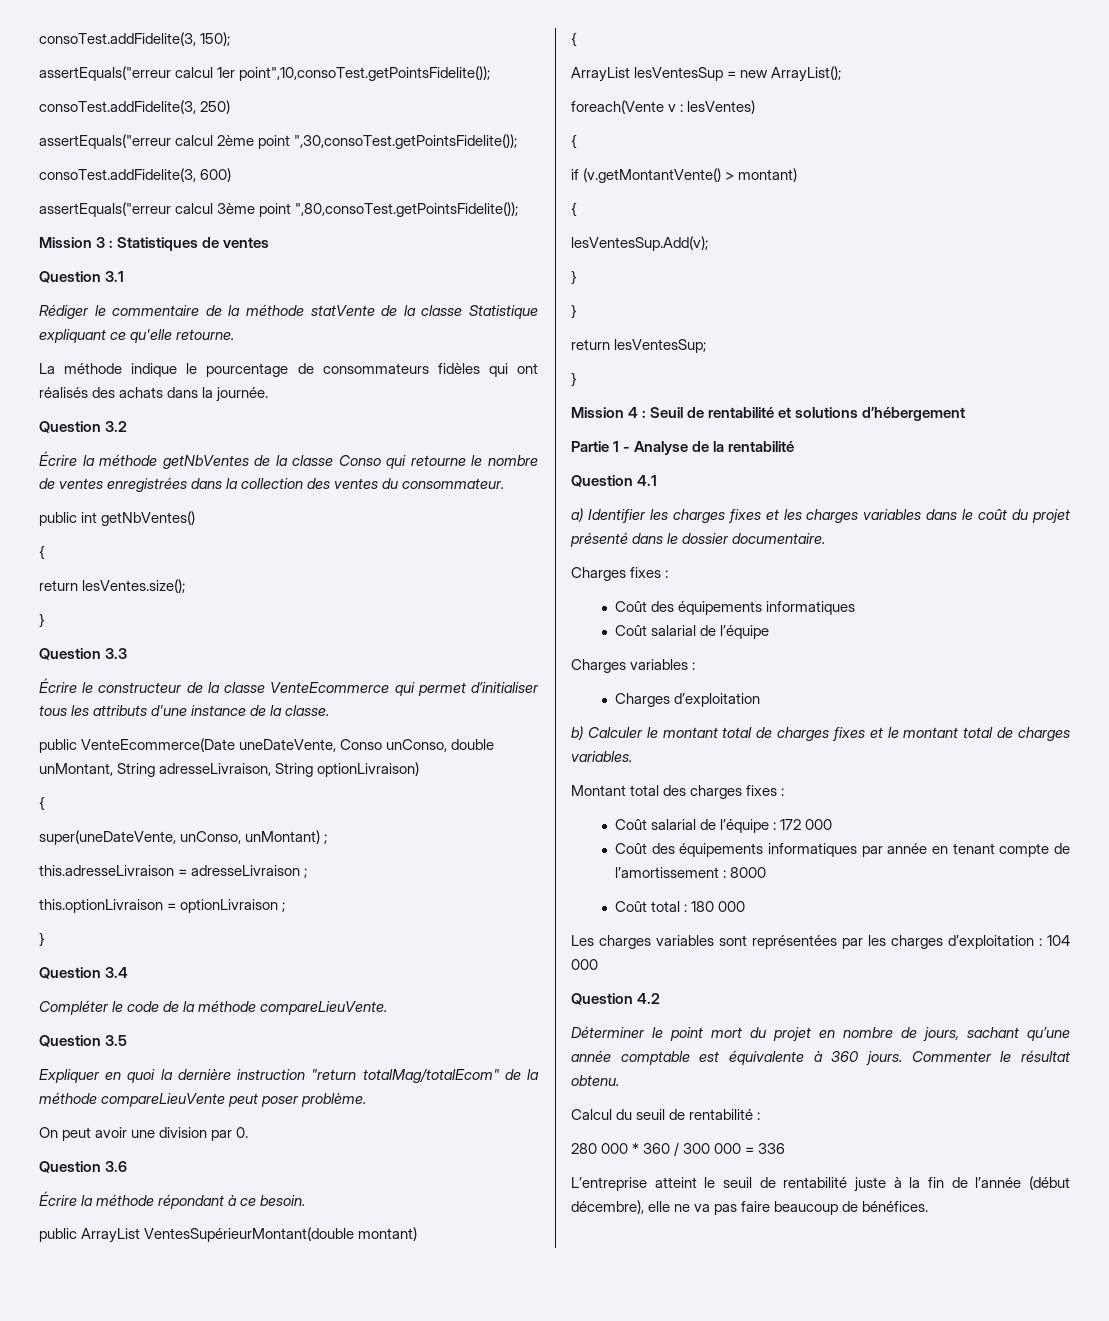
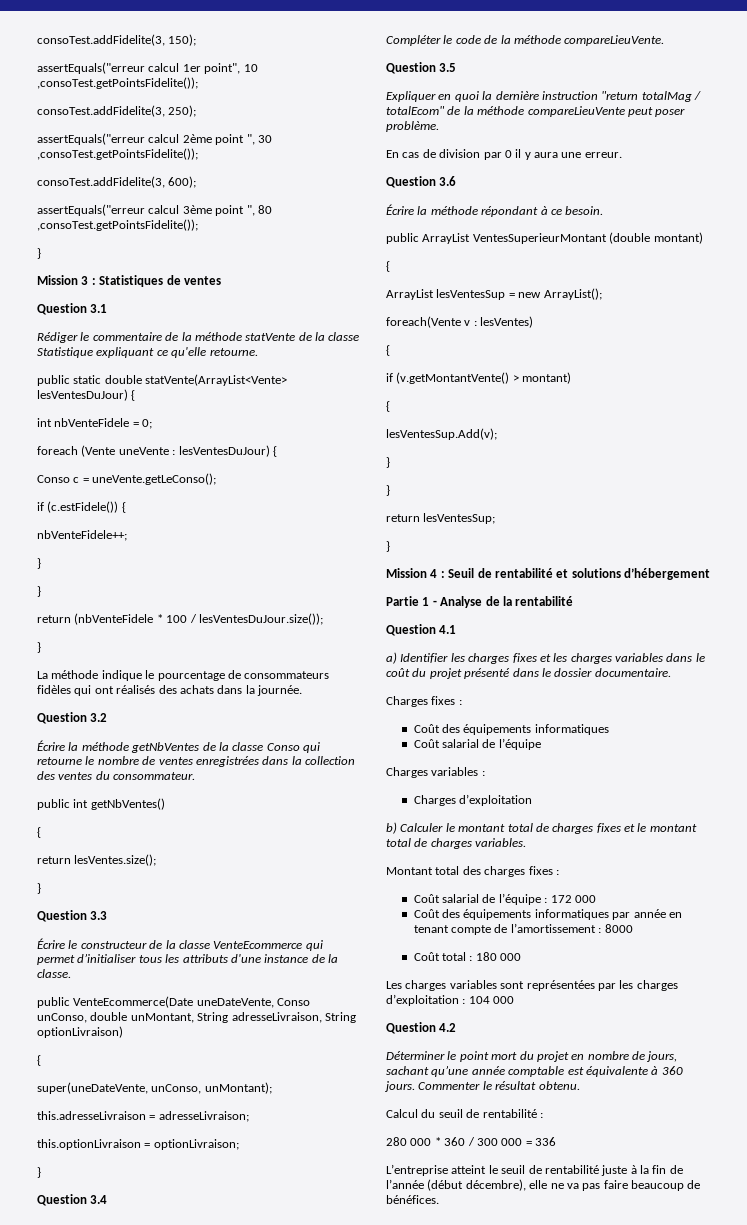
[239,66,491,81] [39,100,231,114] point",10,consoTest.getPointsFidelite()); // consoTest.addFidelite(3, 250) -> [204,63,258,74] [37,77,198,89] [37,105,197,117] point", 10 ,consoTest.getPointsFidelite()); // consoTest.addFidelite(3, 250);
[294,134,518,149] [39,168,232,182] ",30,consoTest.getPointsFidelite()); // consoTest.addFidelite(3, 600) -> [246,134,272,145] [37,148,198,160] [37,176,197,188] ", 30 ,consoTest.getPointsFidelite()); // consoTest.addFidelite(3, 600);
[295,202,519,217] ",80,consoTest.getPointsFidelite()); -> [246,205,272,216] [37,219,198,231] [37,248,41,259] ", 80 ,consoTest.getPointsFidelite()); // }
(235, 334) none -> [37,374,288,386] [37,389,136,401] [37,418,153,429] [37,445,277,457] [37,473,217,485] [37,501,126,513] [37,530,127,541] [37,558,41,569] [37,586,41,597] [37,613,323,625] [37,642,41,653] // public static double statVente(ArrayList<Vente> lesVentesDuJour) { // int nbVenteFidele = 0; // foreach (Vente uneVente : lesVentesDuJour) { // Conso c = uneVente.getLeConso(); // if (c.estFidele()) { // nbVenteFidele++; // } // } // return (nbVenteFidele * 100 / lesVentesDuJour.size()); // }
[245,830,328,844] unMontant) ; -> [204,1082,272,1094] unMontant);
[191,865,308,878] adresseLivraison ; -> [158,1111,249,1122] adresseLivraison;
[180,899,286,913] optionLivraison ; -> [153,1139,239,1150] optionLivraison;
[362,1068,499,1083] totalMag/totalEcom" -> [641,91,701,102] [386,106,445,115] totalMag / totalEcom"
[39,1127,249,1141] On peut avoir une division par 0. -> [386,149,622,160] En cas de division par 0 il y aura une erreur.
[144,1227,355,1242] VentesSupérieurMontant(double -> [472,232,651,244] VentesSuperieurMontant (double

